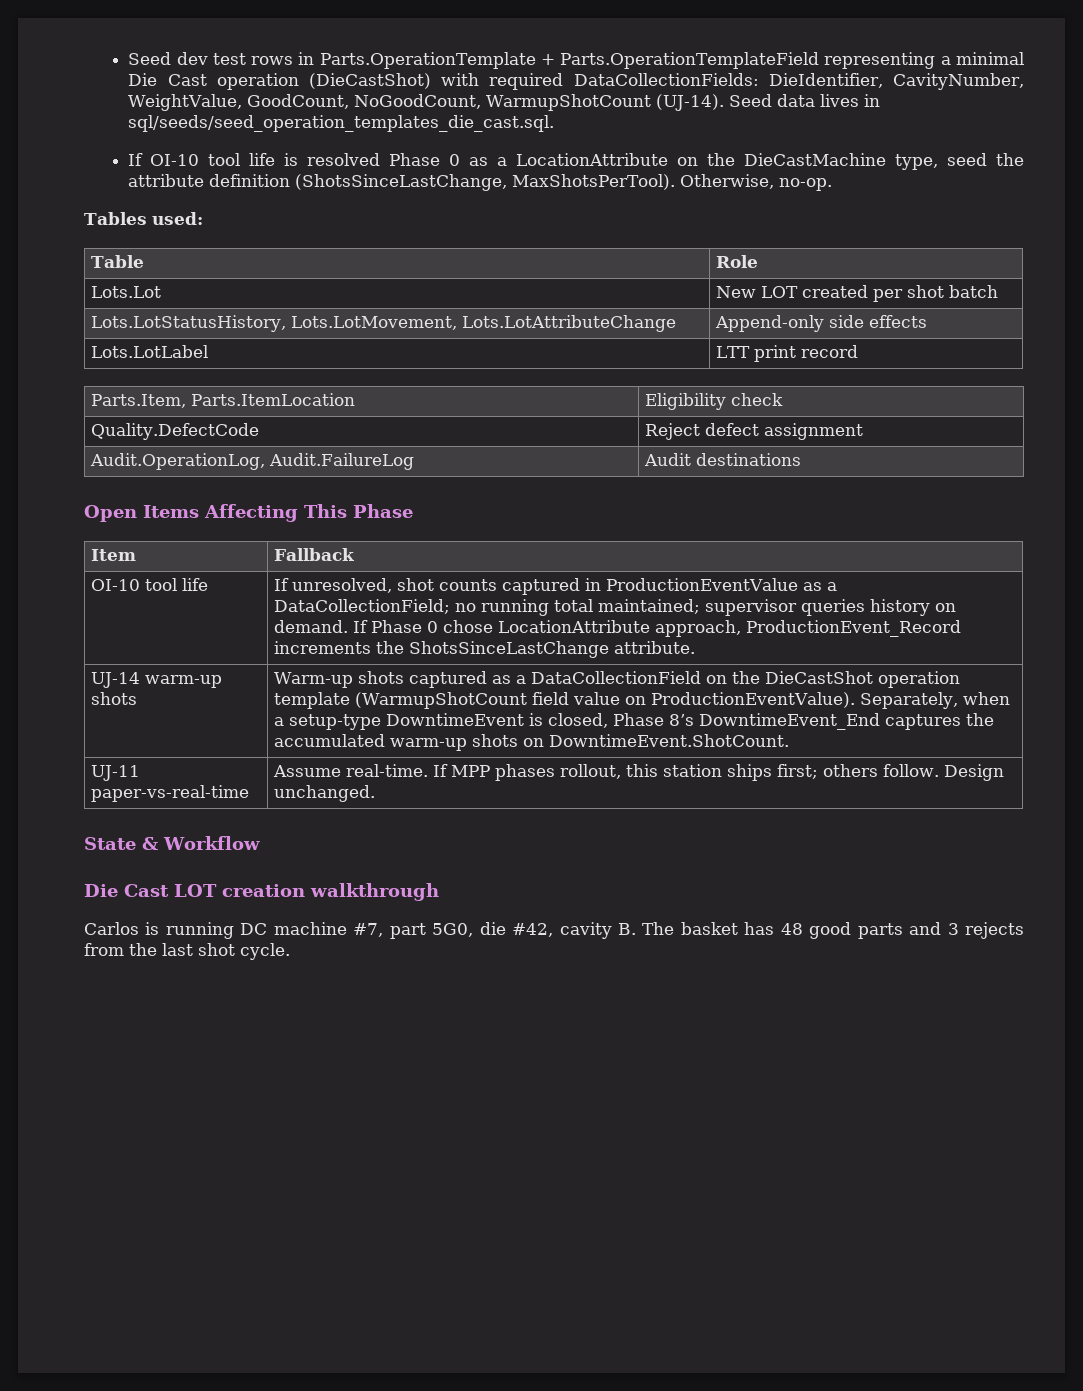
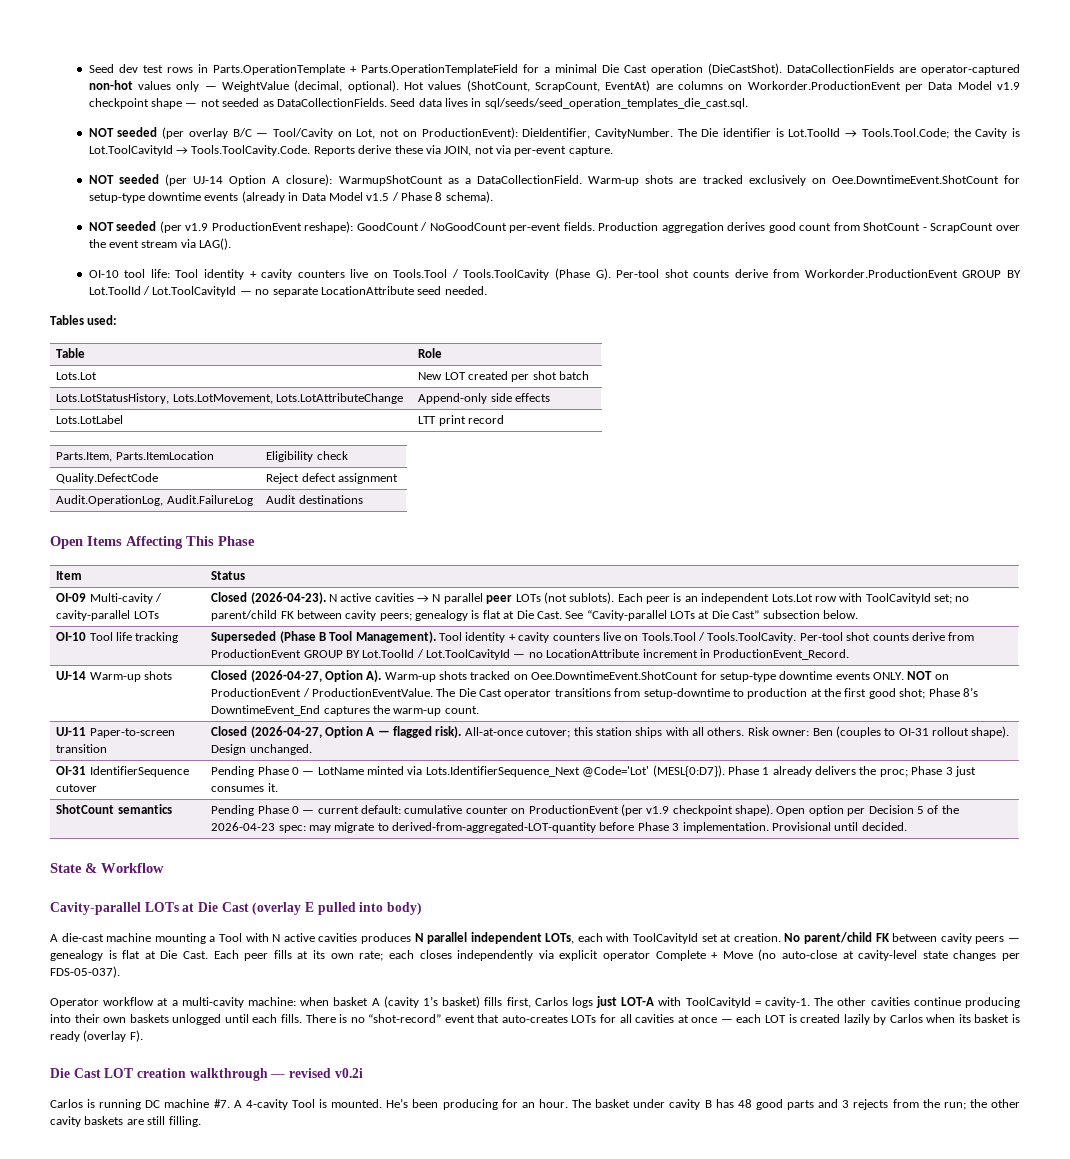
[824,52,936,69] representing -> [522,64,539,73] for
[308,73,1025,90] [128,94,725,111] (DieCastShot) with required DataCollectionFields: DieIdentifier, CavityNumber, WeightValue, GoodCount, NoGoodCount, WarmupShotCount (UJ-14). -> [707,63,1020,75] [88,80,1020,92] [88,98,387,109] (DieCastShot). DataCollectionFields are operator-captured non-hot values only — WeightValue (decimal, optional). Hot values (ShotCount, ScrapCount, EventAt) are columns on Workorder.ProductionEvent per Data Model v1.9 checkpoint shape — not seeded as DataCollectionFields.
[128,153,1025,170] [128,174,833,191] If OI-10 tool life is resolved Phase 0 as a LocationAttribute on the DieCastMachine type, seed the attribute definition (ShotsSinceLastChange, MaxShotsPerTool). Otherwise, no-op. -> [88,127,1021,139] [88,145,613,156] [88,174,1021,186] [88,191,493,203] [88,221,1021,233] [88,238,232,250] [88,268,1021,280] [88,286,487,297] NOT seeded (per overlay B/C — Tool/Cavity on Lot, not on ProductionEvent): DieIdentifier, CavityNumber. The Die identifier is Lot.ToolId → Tools.Tool.Code; the Cavity is Lot.ToolCavityId → Tools.ToolCavity.Code. Reports derive these via JOIN, not via per-event capture. // NOT seeded (per UJ-14 Option A closure): WarmupShotCount as a DataCollectionField. Warm-up shots are tracked exclusively on Oee.DowntimeEvent.ShotCount for setup-type downtime events (already in Data Model v1.5 / Phase 8 schema). // NOT seeded (per v1.9 ProductionEvent reshape): GoodCount / NoGoodCount per-event fields. Production aggregation derives good count from ShotCount - ScrapCount over the event stream via LAG(). // OI-10 tool life: Tool identity + cavity counters live on Tools.Tool / Tools.ToolCavity (Phase G). Per-tool shot counts derive from Workorder.ProductionEvent GROUP BY Lot.ToolId / Lot.ToolCavityId — no separate LocationAttribute seed needed.
[273,548,355,561] [90,578,208,591] [273,578,837,595] [273,599,956,616] [273,620,961,637] [273,641,695,658] [90,672,222,688] Fallback // OI-10 tool life | If unresolved, shot counts captured in ProductionEventValue as a DataCollectionField; no running total maintained; supervisor queries history on demand. If Phase 0 chose LocationAttribute approach, ProductionEvent_Record increments the ShotsSinceLastChange attribute. // UJ-14 warm-up -> [211,571,246,580] [56,593,162,604] [56,610,159,621] [211,592,970,604] [211,610,858,621] [56,632,179,643] [211,631,975,643] [211,649,850,660] [56,671,141,682] Status // OI-09 Multi-cavity / cavity-parallel LOTs | Closed (2026-04-23). N active cavities → N parallel peer LOTs (not sublots). Each peer is an independent Lots.Lot row with ToolCavityId set; no parent/child FK between cavity peers; genealogy is flat at Die Cast. See “Cavity-parallel LOTs at Die Cast” subsection below. // OI-10 Tool life tracking | Superseded (Phase B Tool Management). Tool identity + cavity counters live on Tools.Tool / Tools.ToolCavity. Per-tool shot counts derive from ProductionEvent GROUP BY Lot.ToolId / Lot.ToolCavityId — no LocationAttribute increment in ProductionEvent_Record. // UJ-14 Warm-up
[273,671,960,688] [273,692,1010,709] [273,713,608,730] Warm-up shots captured as a DataCollectionField on the DieCastShot operation template (WarmupShotCount field value on ProductionEventValue). Separately, when a setup-type DowntimeEvent is closed, -> [211,670,949,682] [211,688,926,699] Closed (2026-04-27, Option A). Warm-up shots tracked on Oee.DowntimeEvent.ShotCount for setup-type downtime events ONLY. NOT on ProductionEvent / ProductionEventValue. The Die Cast operator transitions from setup-downtime to production at the first good shot;
[273,734,789,751] [90,765,140,781] [90,785,249,802] [272,764,1004,781] [273,785,375,802] [84,836,260,850] accumulated warm-up shots on DowntimeEvent.ShotCount. // UJ-11 paper-vs-real-time | Assume real-time. If MPP phases rollout, this station ships first; others follow. Design unchanged. // State & Workflow -> [393,706,479,716] [56,727,175,738] [56,744,108,753] [211,726,1010,738] [211,744,312,755] [56,766,189,777] [56,784,98,792] [211,765,976,777] [211,783,278,792] [56,804,172,814] [211,804,959,816] [211,822,907,833] [50,863,164,873] [50,902,422,915] [50,932,1021,944] [50,949,1021,961] [50,966,120,978] [50,996,1021,1008] [50,1014,1020,1025] [50,1030,143,1042] warm-up count. // UJ-11 Paper-to-screen transition | Closed (2026-04-27, Option A — flagged risk). All-at-once cutover; this station ships with all others. Risk owner: Ben (couples to OI-31 rollout shape). Design unchanged. // OI-31 IdentifierSequence cutover | Pending Phase 0 — LotName minted via Lots.IdentifierSequence_Next @Code='Lot' (MESL{0:D7}). Phase 1 already delivers the proc; Phase 3 just consumes it. // ShotCount semantics | Pending Phase 0 — current default: cumulative counter on ProductionEvent (per v1.9 checkpoint shape). Open option per Decision 5 of the 2026-04-23 spec: may migrate to derived-from-aggregated-LOT-quantity before Phase 3 implementation. Provisional until decided. // State & Workflow // Cavity-parallel LOTs at Die Cast (overlay E pulled into body) // A die-cast machine mounting a Tool with N active cavities produces N parallel independent LOTs, each with ToolCavityId set at creation. No parent/child FK between cavity peers — genealogy is flat at Die Cast. Each peer fills at its own rate; each closes independently via explicit operator Complete + Move (no auto-close at cavity-level state changes per FDS-05-037). // Operator workflow at a multi-cavity machine: when basket A (cavity 1’s basket) fills first, Carlos logs just LOT-A with ToolCavityId = cavity-1. The other cavities continue producing into their own baskets unlogged until each fills. There is no “shot-record” event that auto-creates LOTs for all cavities at once — each LOT is created lazily by Carlos when its basket is ready (overlay F).
(439, 892) none -> [270,1068,363,1078] — revised v0.2i
[353,922,738,939] #7, part 5G0, die #42, cavity B. The basket -> [213,1098,712,1110] #7. A 4-cavity Tool is mounted. He’s been producing for an hour. The basket under cavity B
[162,943,290,960] last shot cycle. -> [943,1099,1021,1110] [50,1116,201,1127] run; the other cavity baskets are still filling.

